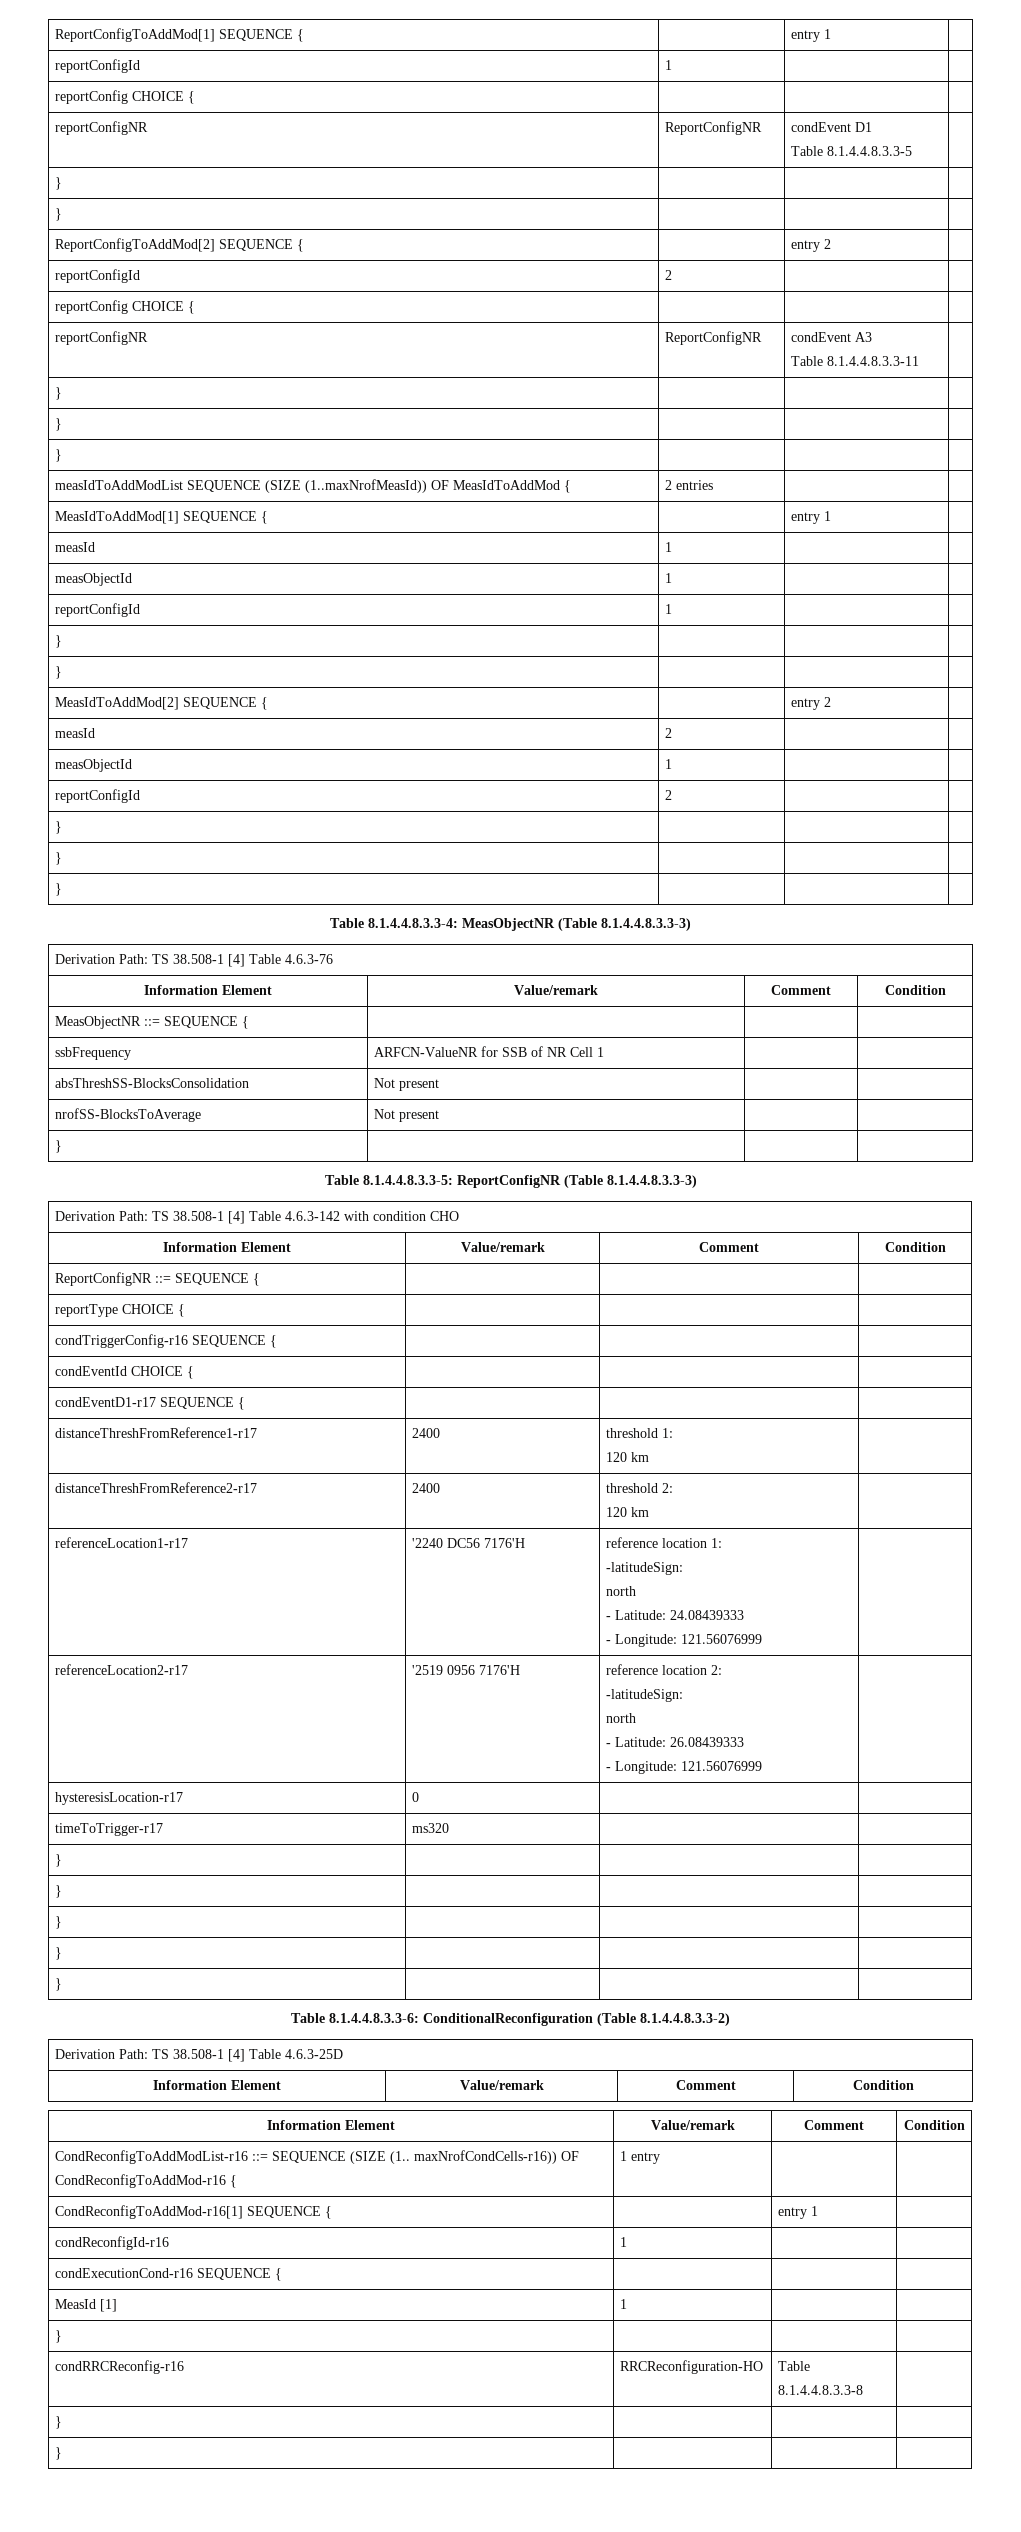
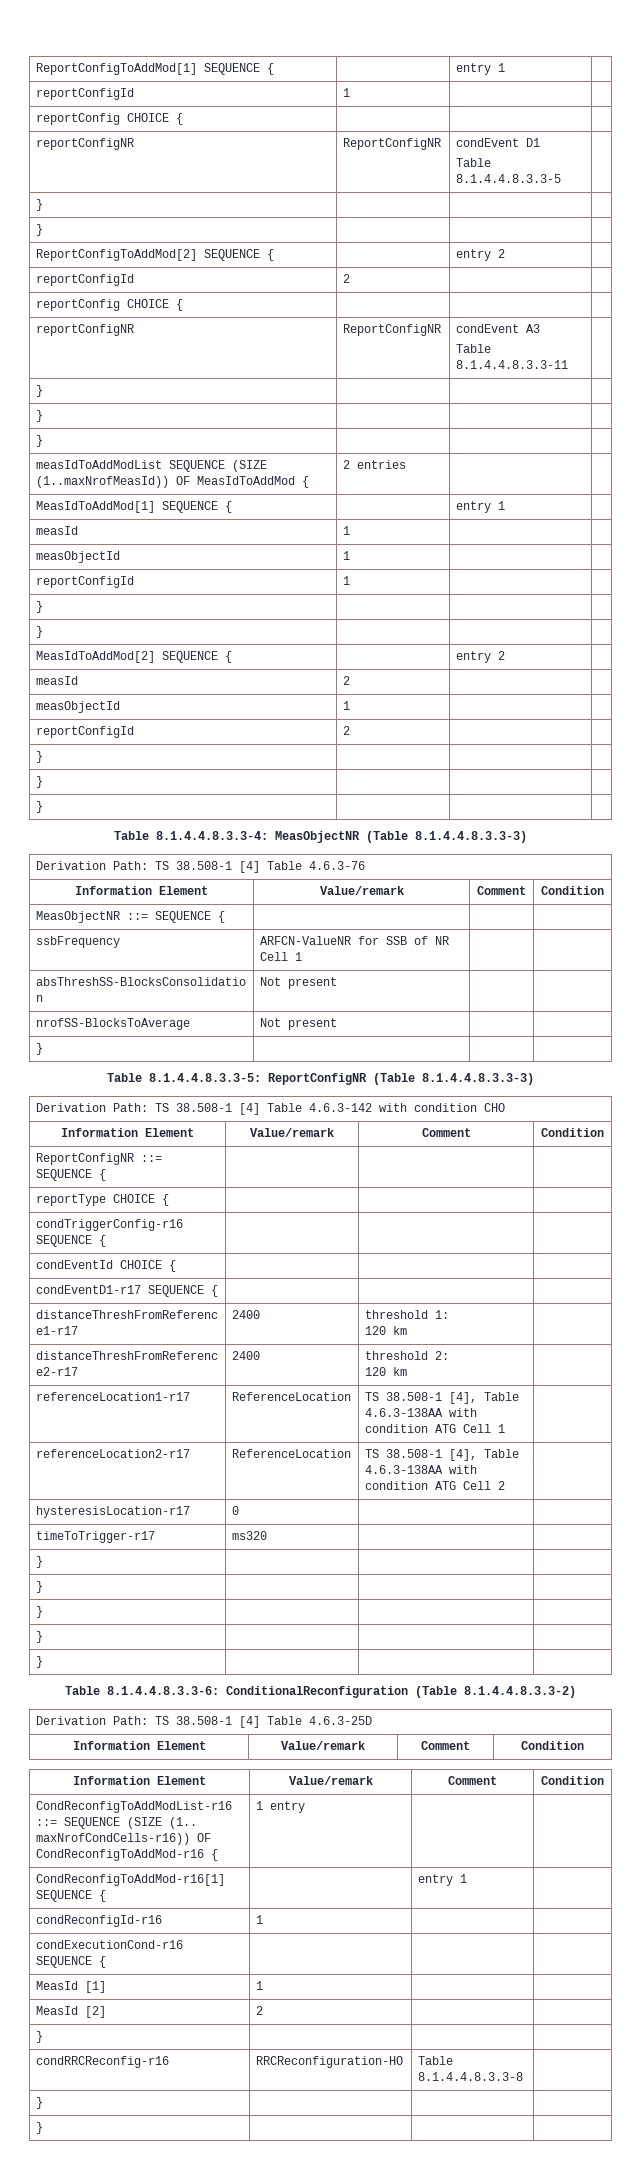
[411,1538,525,1548] [605,1537,722,1548] [605,1562,683,1575] [605,1586,636,1596] [605,1610,744,1620] [605,1634,762,1647] [54,1664,188,1675] [411,1665,520,1675] [605,1664,722,1675] [605,1689,683,1702] [605,1713,636,1723] [605,1737,744,1747] [605,1761,762,1774] '2240 DC56 7176'H | reference location 1: // -latitudeSign: // north // - Latitude: 24.08439333 // - Longitude: 121.56076999 | // referenceLocation2-r17 | '2519 0956 7176'H | reference location 2: // -latitudeSign: // north // - Latitude: 26.08439333 // - Longitude: 121.56076999 -> [231,1392,351,1401] [364,1392,519,1404] [364,1408,477,1417] [364,1424,505,1433] [35,1449,190,1458] [231,1449,351,1458] [364,1449,519,1461] [364,1465,477,1474] [364,1481,505,1490] ReferenceLocation | TS 38.508-1 [4], Table 4.6.3-138AA with condition ATG Cell 1 | // referenceLocation2-r17 | ReferenceLocation | TS 38.508-1 [4], Table 4.6.3-138AA with condition ATG Cell 2
(627, 2304) none -> [35,2006,106,2018] [255,2006,263,2015] // MeasId [2] | 2 | |

